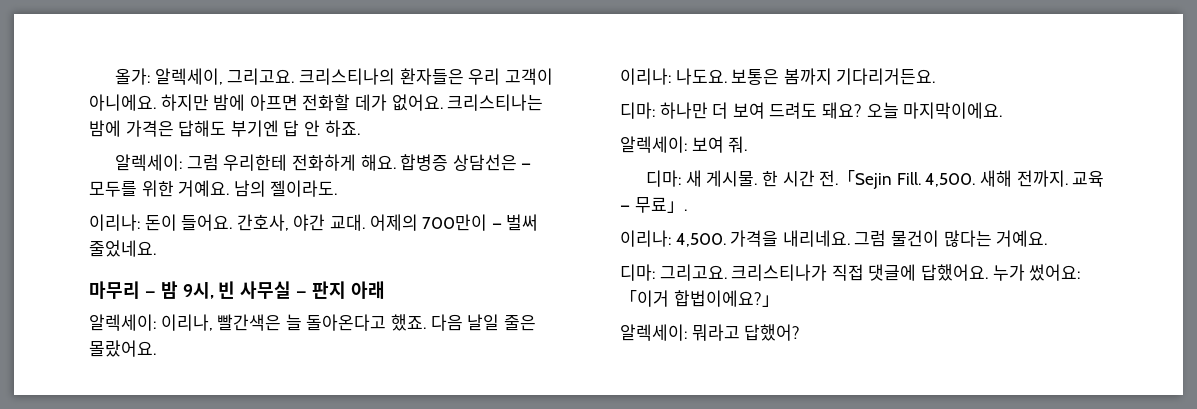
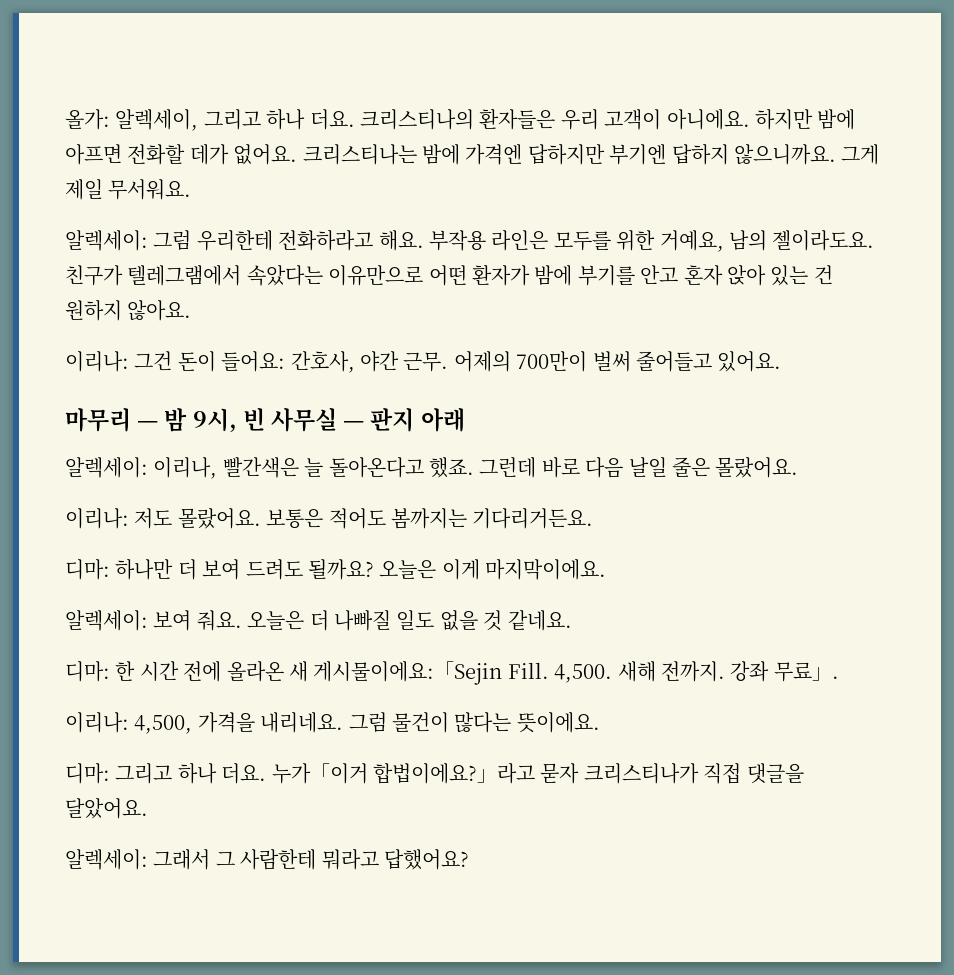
[227,68,295,85] 그리고요. -> [203,109,355,130] 그리고 하나 더요.
[125,120,360,137] [115,154,532,171] [89,180,338,197] [89,214,233,231] 가격은 답해도 부기엔 답 안 하죠. // 알렉세이: 그럼 우리한테 전화하게 해요. 합병증 상담선은 — 모두를 위한 거예요. 남의 젤이라도. // 이리나: 돈이 들어요. -> [465,144,880,165] [65,179,192,200] [65,230,875,252] [65,265,833,286] [65,300,192,321] [65,351,286,372] 가격엔 답하지만 부기엔 답하지 않으니까요. 그게 제일 무서워요. // 알렉세이: 그럼 우리한테 전화하라고 해요. 부작용 라인은 모두를 위한 거예요, 남의 젤이라도요. 친구가 텔레그램에서 속았다는 이유만으로 어떤 환자가 밤에 부기를 안고 혼자 앉아 있는 건 원하지 않아요. // 이리나: 그건 돈이 들어요:
[329,214,365,231] 교대. -> [403,352,449,372] 근무.
[491,214,539,231] [89,240,156,257] — 벌써 줄었네요. -> [592,351,782,372] 벌써 줄어들고 있어요.
(426, 322) none -> [479,457,580,478] 그런데 바로
[675,68,832,85] 나도요. 보통은 봄까지 -> [134,508,467,529] 저도 몰랐어요. 보통은 적어도 봄까지는
[821,102,899,119] 돼요? 오늘 -> [308,559,480,580] 될까요? 오늘은 이게
[728,136,748,153] [646,170,839,187] 줘. // 디마: 새 게시물. 한 시간 전. -> [196,610,572,631] [65,661,435,682] 줘요. 오늘은 더 나빠질 일도 없을 것 같네요. // 디마: 한 시간 전에 올라온 새 게시물이에요:
[1072,170,1105,187] [620,205,630,211] 교육 — -> [730,661,770,682] 강좌
[675,233,726,247] 4,500. -> [134,715,193,734] 4,500,
[996,230,1048,247] [620,264,1081,281] [620,290,779,307] [620,324,801,341] 거예요. // 디마: 그리고요. 크리스티나가 직접 댓글에 답했어요. 누가 썼어요:「이거 합법이에요?」 // 알렉세이: 뭐라고 답했어? -> [516,712,600,733] [65,763,804,784] [65,798,148,819] [65,849,469,870] 뜻이에요. // 디마: 그리고 하나 더요. 누가「이거 합법이에요?」라고 묻자 크리스티나가 직접 댓글을 달았어요. // 알렉세이: 그래서 그 사람한테 뭐라고 답했어요?

